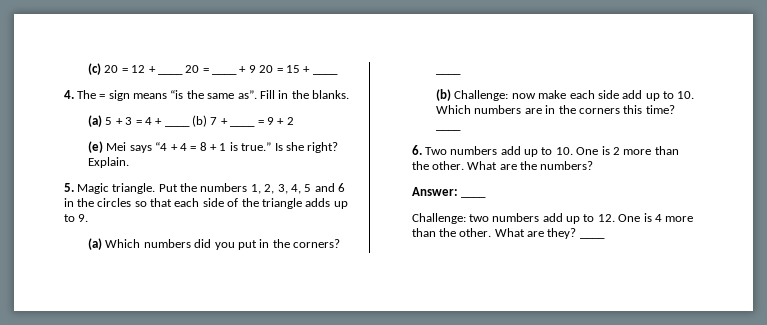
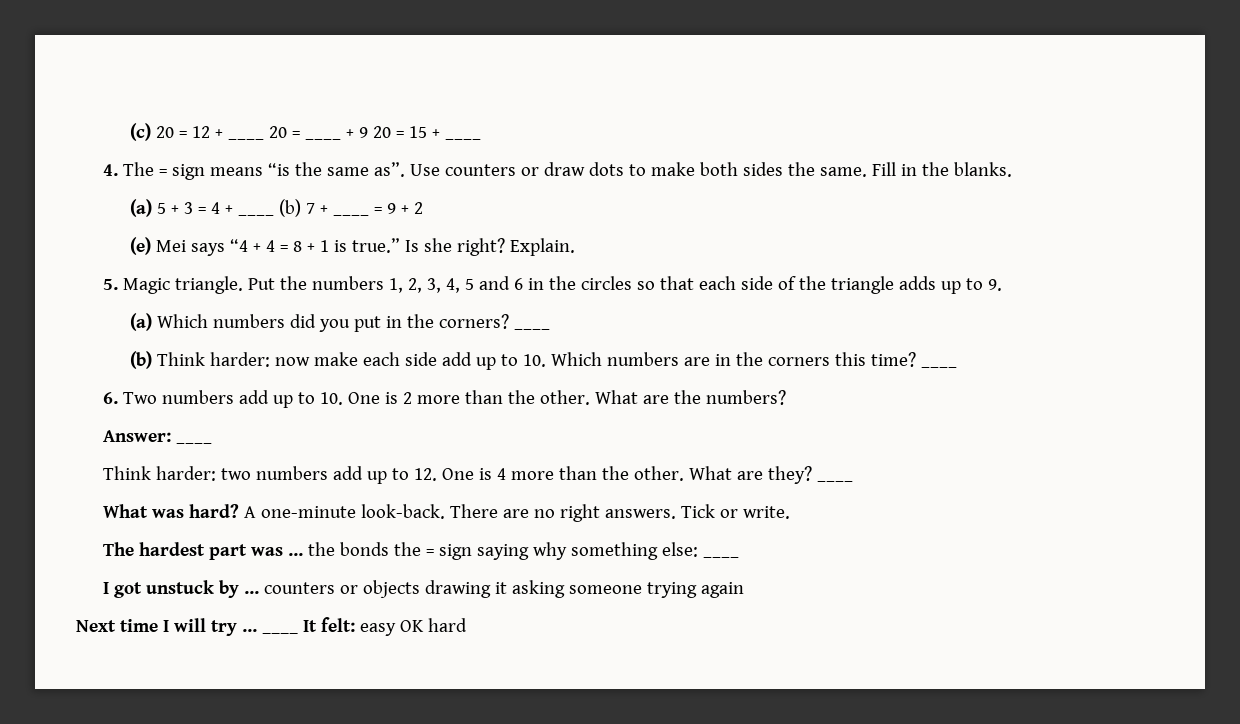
(257, 94) none -> [410,162,868,177] Use counters or draw dots to make both sides the same.
[454,90,509,101] Challenge: -> [157,352,271,367] Think harder:
[411,213,466,224] Challenge: -> [103,466,217,481] Think harder:
(605, 238) none -> [103,504,791,522] [103,542,740,560] [103,580,745,598] [76,618,257,636] [261,632,298,634] [302,617,467,636] // What was hard? A one-minute look-back. There are no right answers. Tick or write. // The hardest part was ... the bonds the = sign saying why something else: ____ // I got unstuck by ... counters or objects drawing it asking someone trying again // Next time I will try ... ____ It felt: easy OK hard

